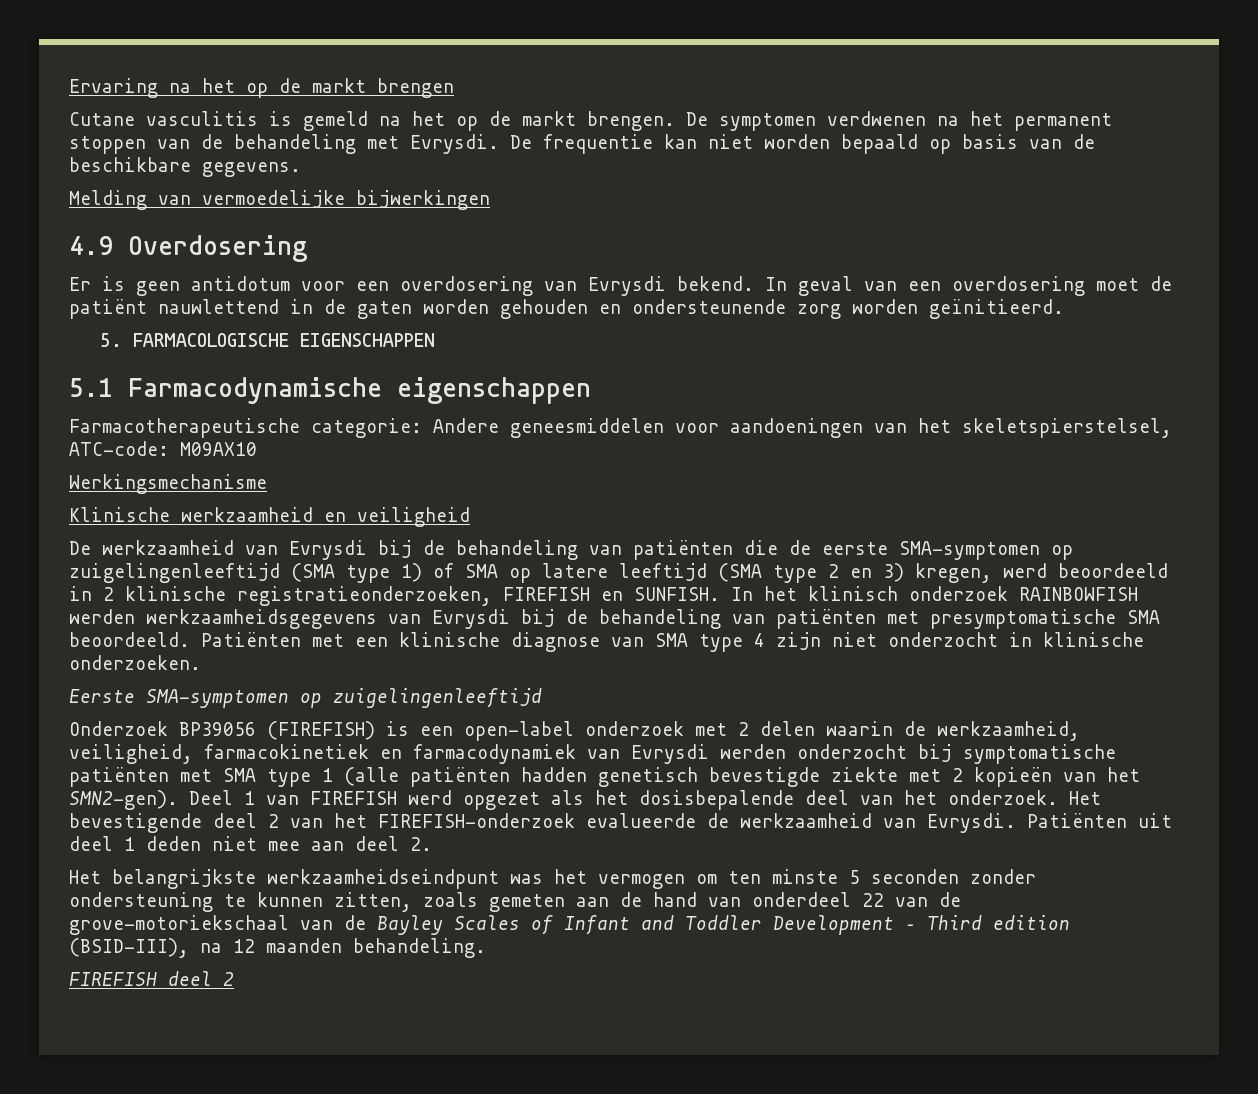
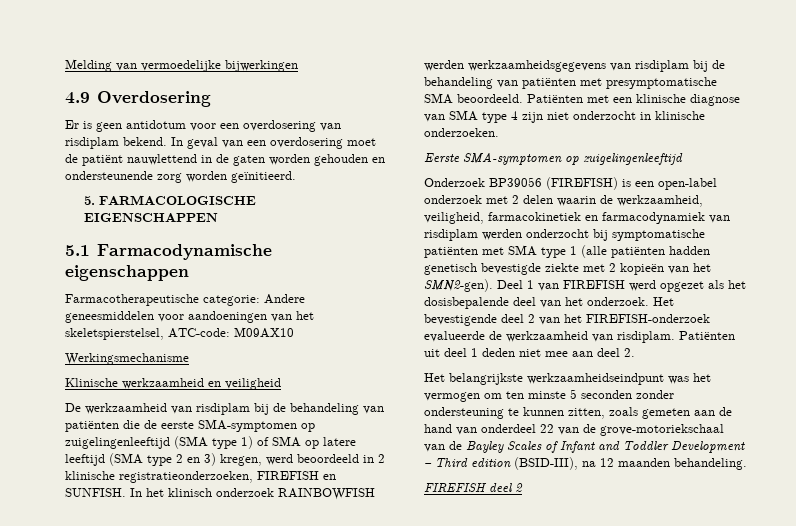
[69,78,454,98] [69,111,1112,131] [69,134,1095,154] [69,157,301,177] Ervaring na het op de markt brengen // Cutane vasculitis is gemeld na het op de markt brengen. De symptomen verdwenen na het permanent stoppen van de behandeling met Evrysdi. De frequentie kan niet worden bepaald op basis van de beschikbare gegevens. // -> (65, 65) none
[588,276,666,296] Evrysdi -> [65,137,119,149] risdiplam
[289,540,367,560] Evrysdi -> [196,403,250,415] risdiplam
[432,609,510,629] Evrysdi -> [635,60,689,72] risdiplam
[631,744,709,764] Evrysdi -> [424,229,478,241] risdiplam
[927,813,1016,833] Evrysdi. -> [617,331,675,343] risdiplam.

